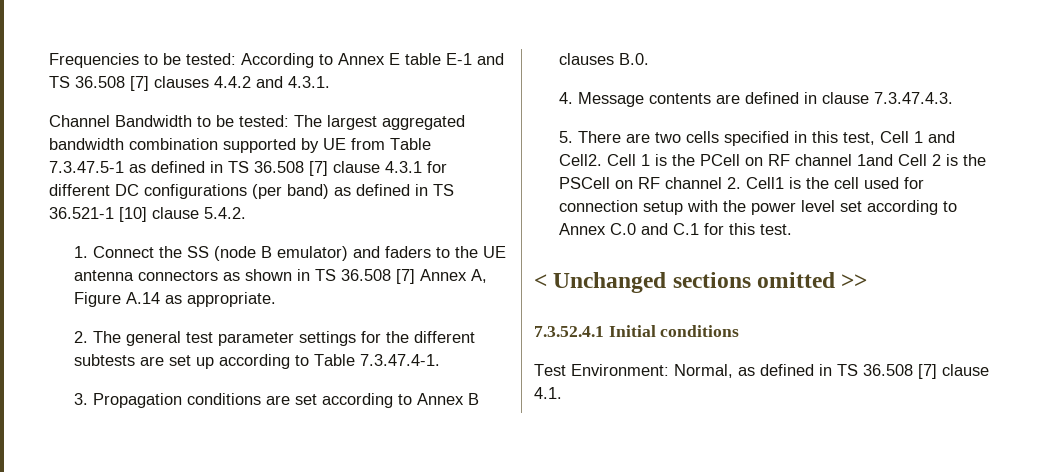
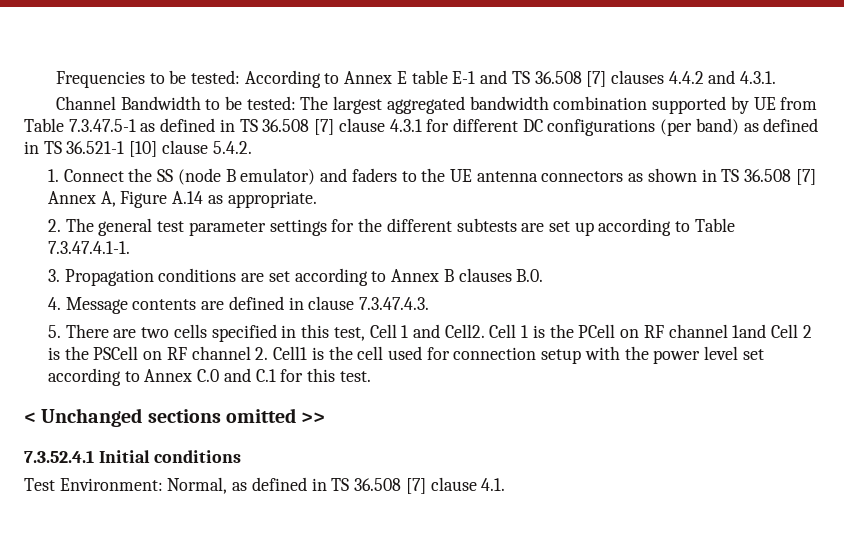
[359,354,440,366] 7.3.47.4-1. -> [47,241,130,254] 7.3.47.4.1-1.

